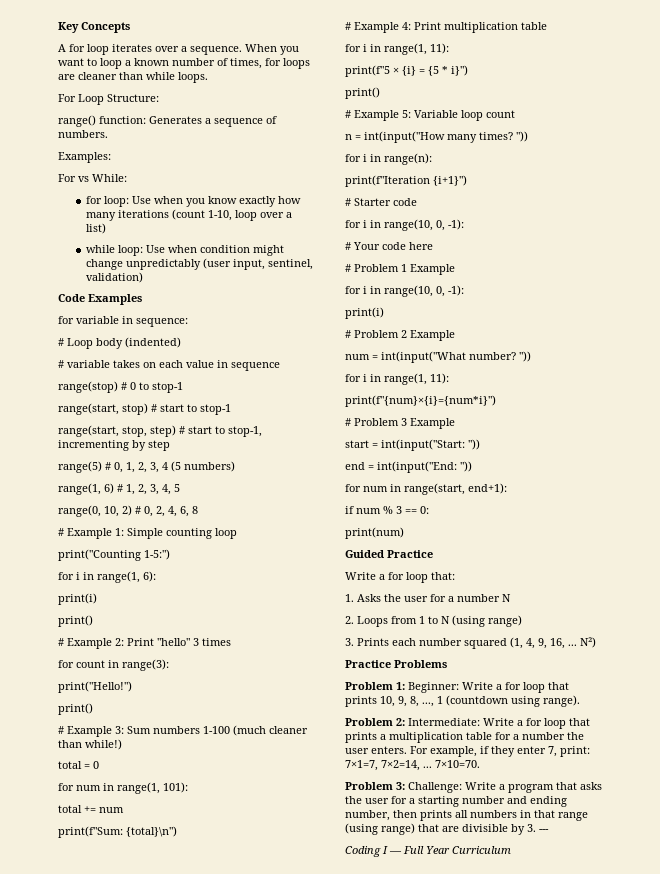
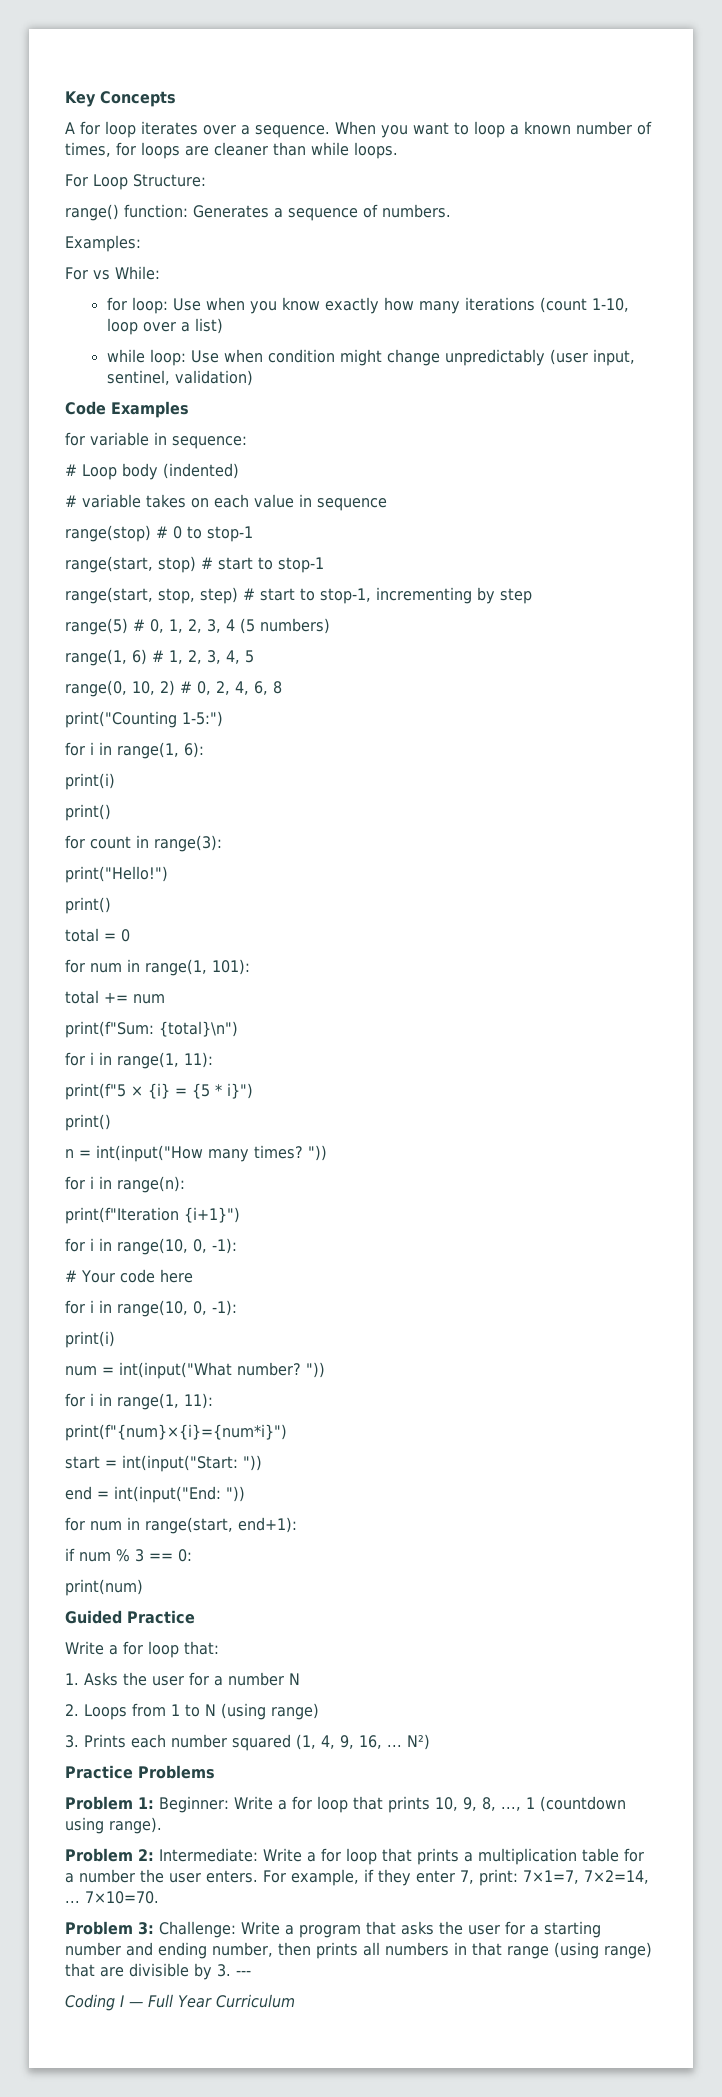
[58,528,237,539] // # Example 1: Simple counting loop -> (282, 687) none
[58,638,231,649] // # Example 2: Print "hello" 3 times -> (111, 812) none
[58,725,308,737] [58,739,122,750] // # Example 3: Sum numbers 1-100 (much cleaner than while!) -> (111, 905) none
[345,22,547,33] // # Example 4: Print multiplication table -> (238, 1029) none
[345,110,515,121] // # Example 5: Variable loop count -> (111, 1122) none
[345,198,417,206] // # Starter code -> (240, 1215) none
[345,264,455,275] // # Problem 1 Example -> (193, 1276) none
[345,330,455,341] // # Problem 2 Example -> (115, 1339) none
[345,418,455,429] // # Problem 3 Example -> (287, 1432) none

